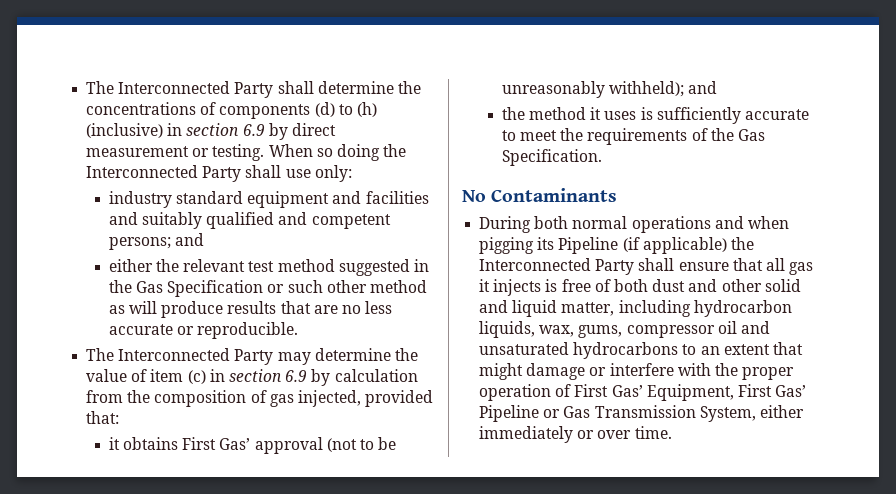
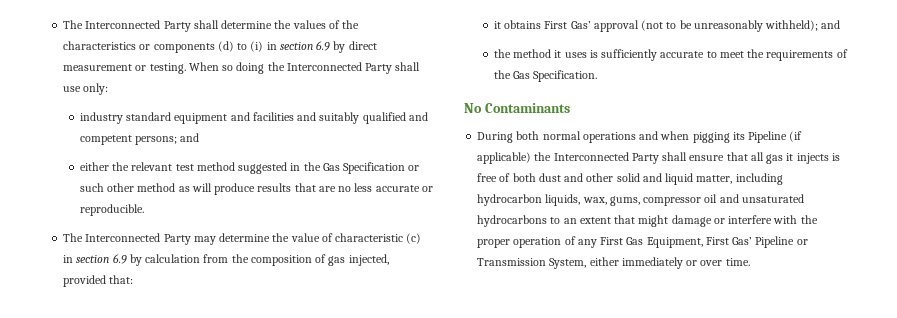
[86,102,217,115] concentrations of -> [292,20,360,29] [63,41,151,50] values of the characteristics or
[356,102,377,117] [86,123,164,138] (h) (inclusive) -> [250,41,264,52] (i)
[150,369,184,382] item -> [335,233,404,242] characteristic
[574,384,643,397] First Gas’ -> [577,237,644,248] any First Gas
[563,406,591,418] Gas -> (808, 242) none

